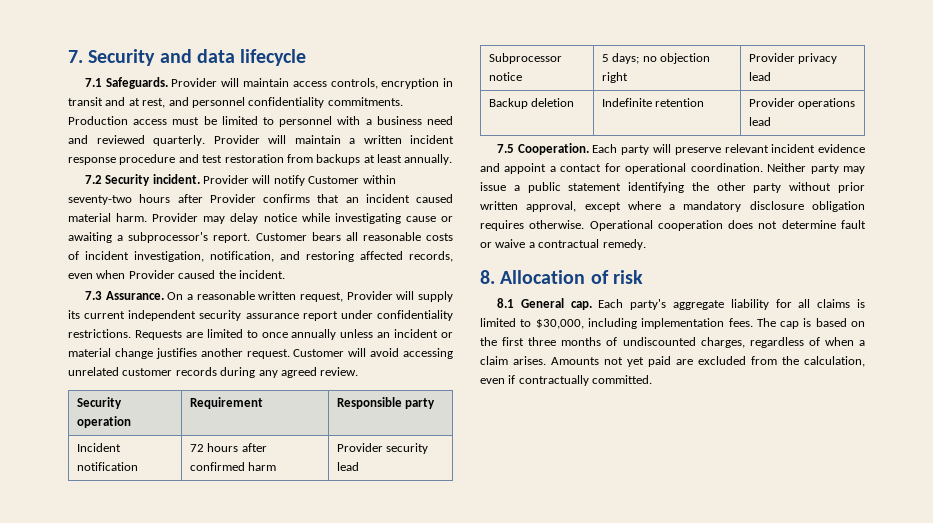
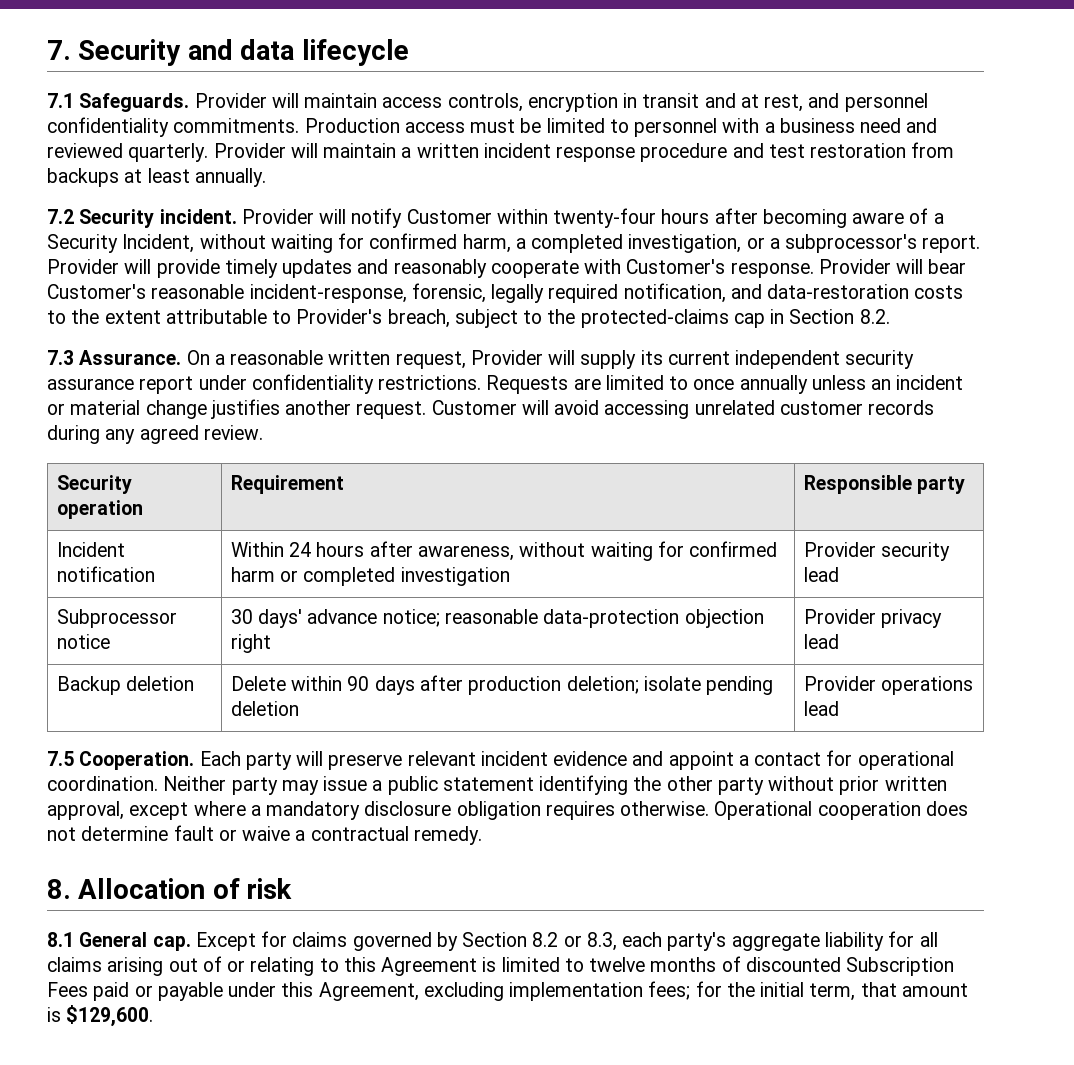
[68,194,453,205] [68,213,453,224] [68,232,453,243] [68,251,453,262] [68,270,285,279] seventy-two hours after Provider confirms that an incident caused material harm. Provider may delay notice while investigating cause or awaiting a subprocessor's report. Customer bears all reasonable costs of incident investigation, notification, and restoring affected records, even when Provider caused the incident. -> [553,208,944,228] [47,233,981,253] [47,259,967,278] [47,283,964,303] [47,309,890,328] twenty-four hours after becoming aware of a Security Incident, without waiting for confirmed harm, a completed investigation, or a subprocessor's report. Provider will provide timely updates and reasonably cooperate with Customer's response. Provider will bear Customer's reasonable incident-response, forensic, legally required notification, and data-restoration costs to the extent attributable to Provider's breach, subject to the protected-claims cap in Section 8.2.
[190,443,267,452] 72 hours after -> [230,541,684,561] Within 24 hours after awareness, without waiting for
(277, 466) none -> [280,567,510,586] or completed investigation
[602,53,657,64] 5 days; no -> [230,609,680,628] 30 days' advance notice; reasonable data-protection
[602,98,705,107] Indefinite retention -> [230,675,774,695] [230,701,299,716] Delete within 90 days after production deletion; isolate pending deletion
[598,299,624,308] Each -> [195,931,663,951] Except for claims governed by Section 8.2 or 8.3, each
[857,299,865,308] [480,318,865,329] [480,337,865,348] [480,356,865,367] [480,375,653,386] is limited to $30,000, including implementation fees. The cap is based on the first three months of undiscounted charges, regardless of when a claim arises. Amounts not yet paid are excluded from the calculation, even if contractually committed. -> [107,956,955,976] [47,981,968,1001] [47,1005,154,1027] arising out of or relating to this Agreement is limited to twelve months of discounted Subscription Fees paid or payable under this Agreement, excluding implementation fees; for the initial term, that amount is $129,600.

